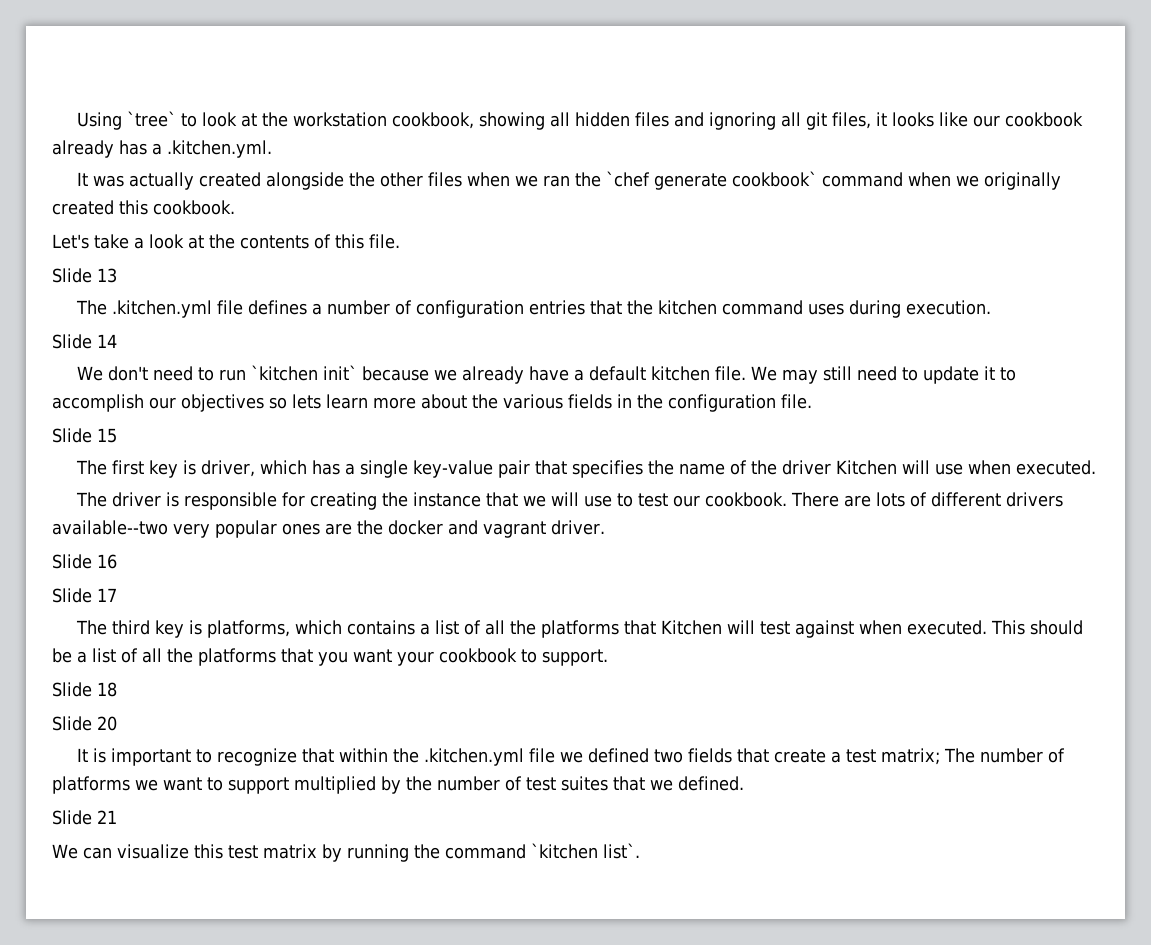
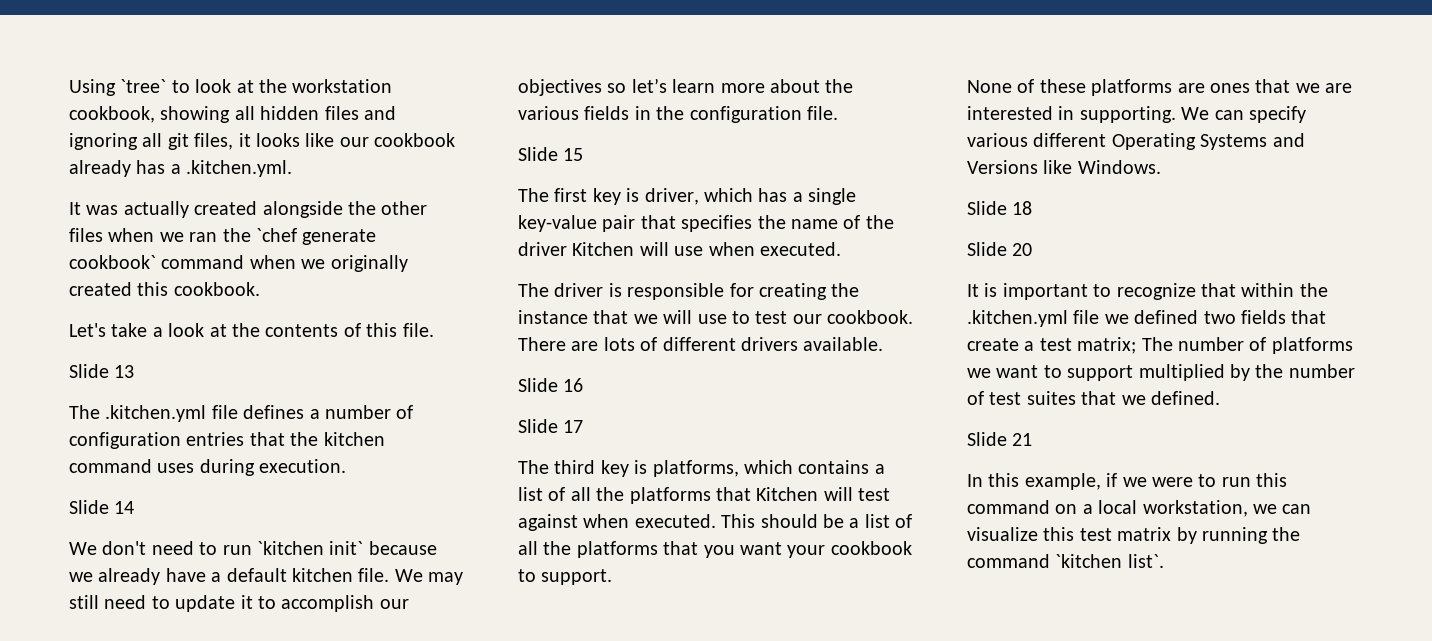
[292,394,321,409] lets -> [631,78,667,93] let’s
[52,520,605,538] available--two very popular ones are the docker and vagrant driver. -> [803,337,884,351] available.
(608, 657) none -> [967,79,1353,96] [967,106,1306,123] [967,133,1305,150] [967,160,1161,174] // None of these platforms are ones that we are interested in supporting. We can specify various different Operating Systems and Versions like Windows.
[52,844,78,859] We -> [967,473,1288,490] [967,500,1277,517] In this example, if we were to run this command on a local workstation, we

